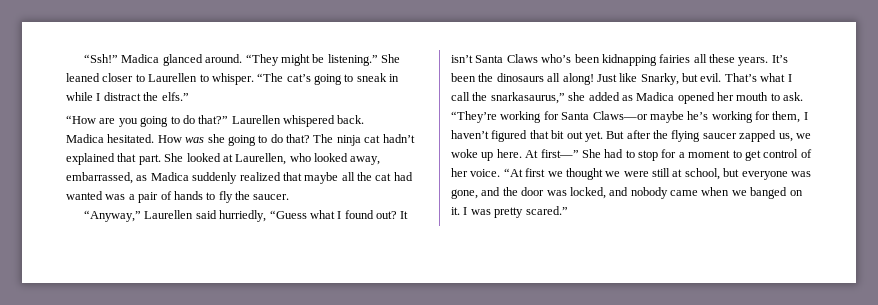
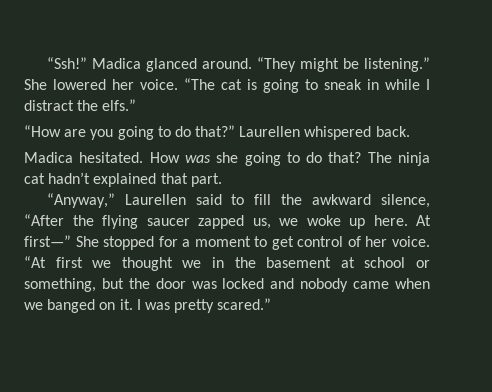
[66,73,311,85] leaned closer to Laurellen to whisper. “The cat’s -> [53,78,257,90] lowered her voice. “The cat is
[164,153,381,165] [66,172,413,184] [66,191,290,203] [84,210,409,222] [451,54,788,66] [451,73,792,85] [451,92,804,104] [451,111,808,123] [451,130,651,142] She looked at Laurellen, who looked away, embarrassed, as Madica suddenly realized that maybe all the cat had wanted was a pair of hands to fly the saucer. // “Anyway,” Laurellen said hurriedly, “Guess what I found out? It isn’t Santa Claws who’s been kidnapping fairies all these years. It’s been the dinosaurs all along! Just like Snarky, but evil. That’s what I call the snarkasaurus,” she added as Madica opened her mouth to ask. “They’re working for Santa Claws—or maybe he’s working for them, I haven’t figured that bit out yet. But after -> [46,193,430,208] [24,214,64,226] // “Anyway,” Laurellen said to fill the awkward silence, “After
[604,149,658,161] had to stop -> [103,236,155,250] stopped
[623,168,811,180] [451,187,501,199] were still at school, but everyone was gone, and -> [211,257,430,268] [24,278,124,292] in the basement at school or something, but
[569,187,606,199] locked, -> [222,278,265,289] locked

